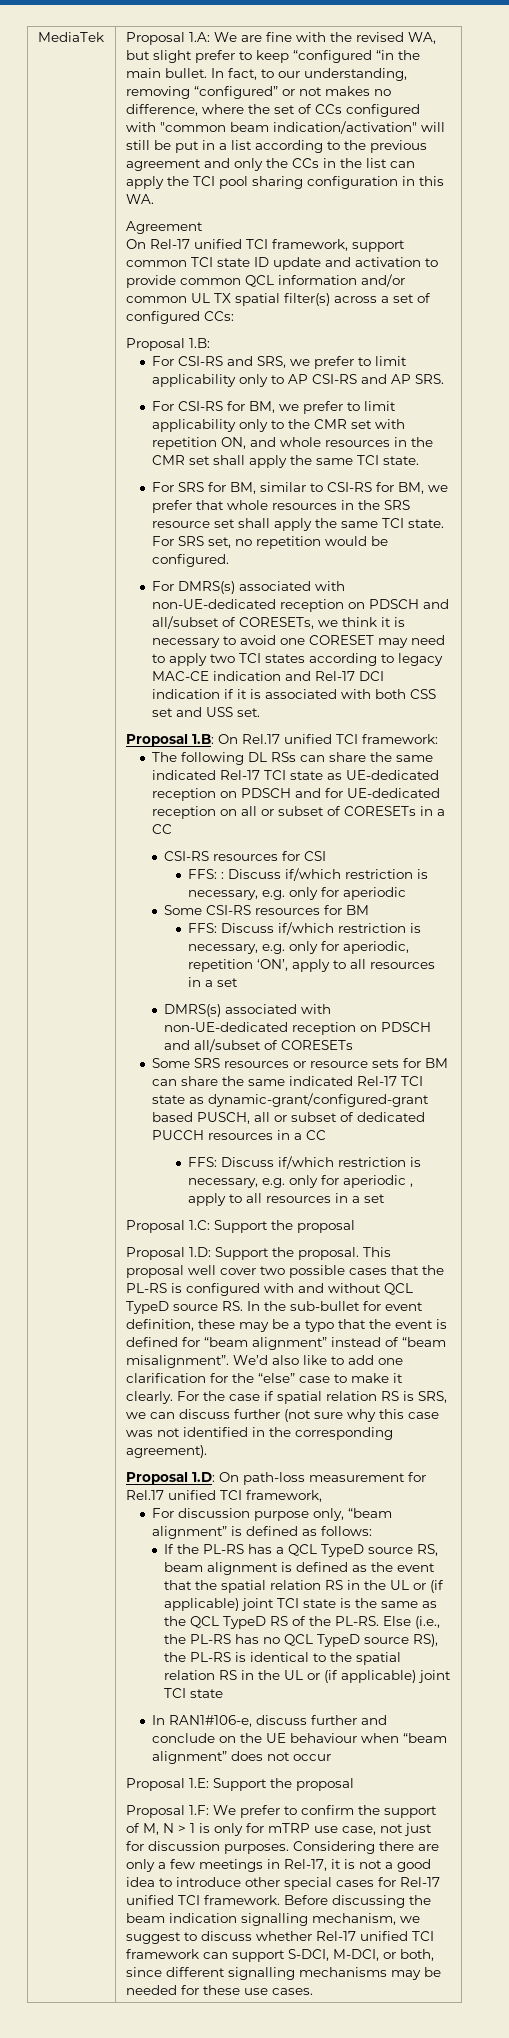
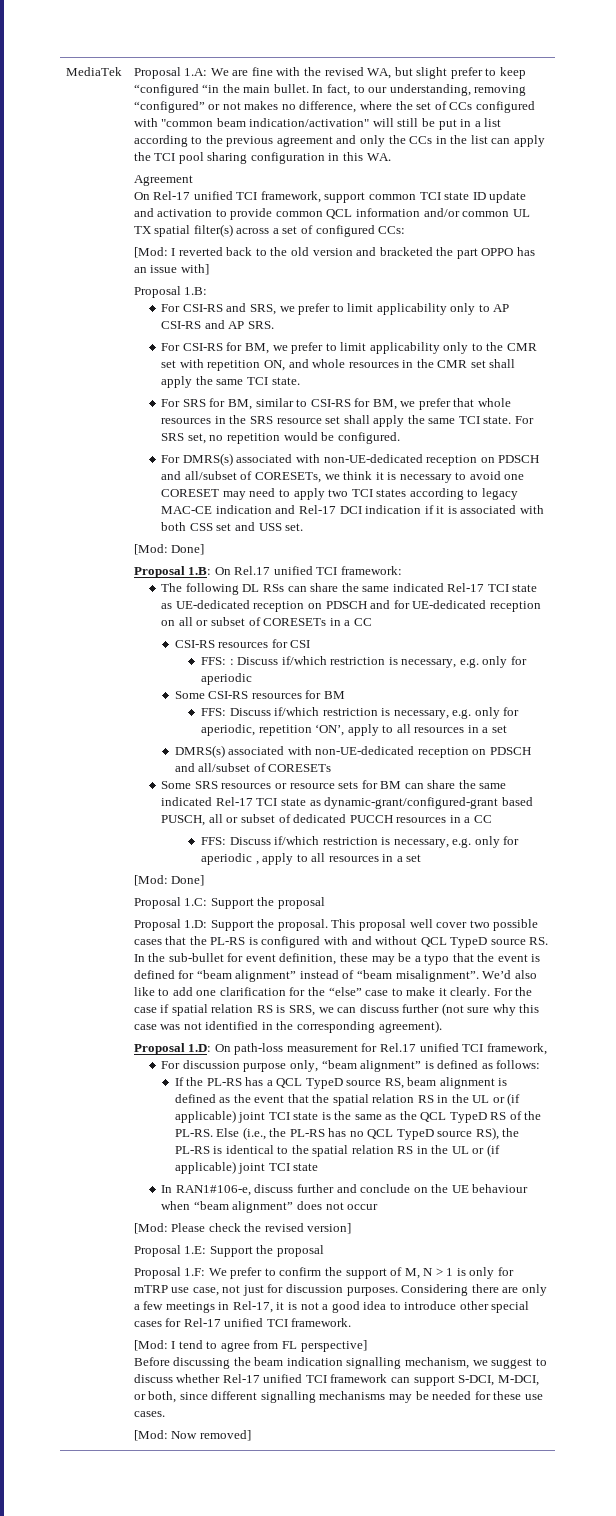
(234, 316) none -> [133,247,535,259] [133,264,209,275] // [Mod: I reverted back to the old version and bracketed the part OPPO has an issue with]
(261, 712) none -> [133,544,205,555] // [Mod: Done]
(386, 1198) none -> [133,875,205,886] // [Mod: Done]
(332, 1757) none -> [133,1223,352,1234] // [Mod: Please check the revised version]
(280, 1900) none -> [133,1340,367,1352] // [Mod: I tend to agree from FL perspective] //
(313, 1991) none -> [133,1430,251,1441] // [Mod: Now removed]

